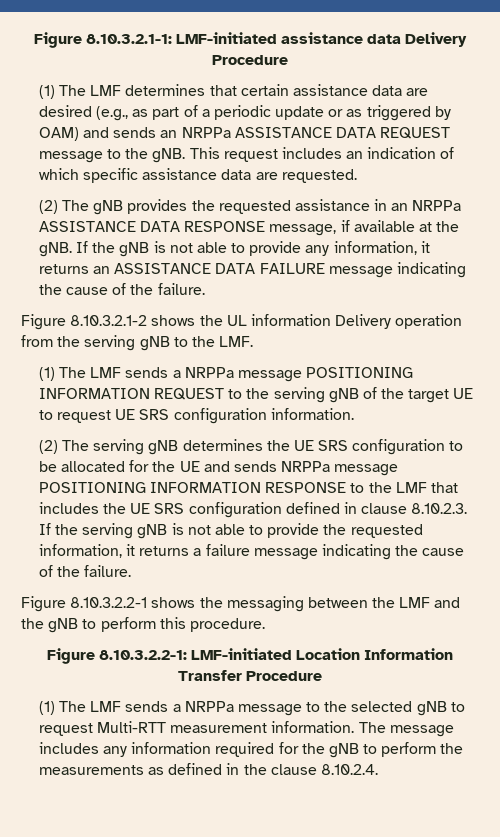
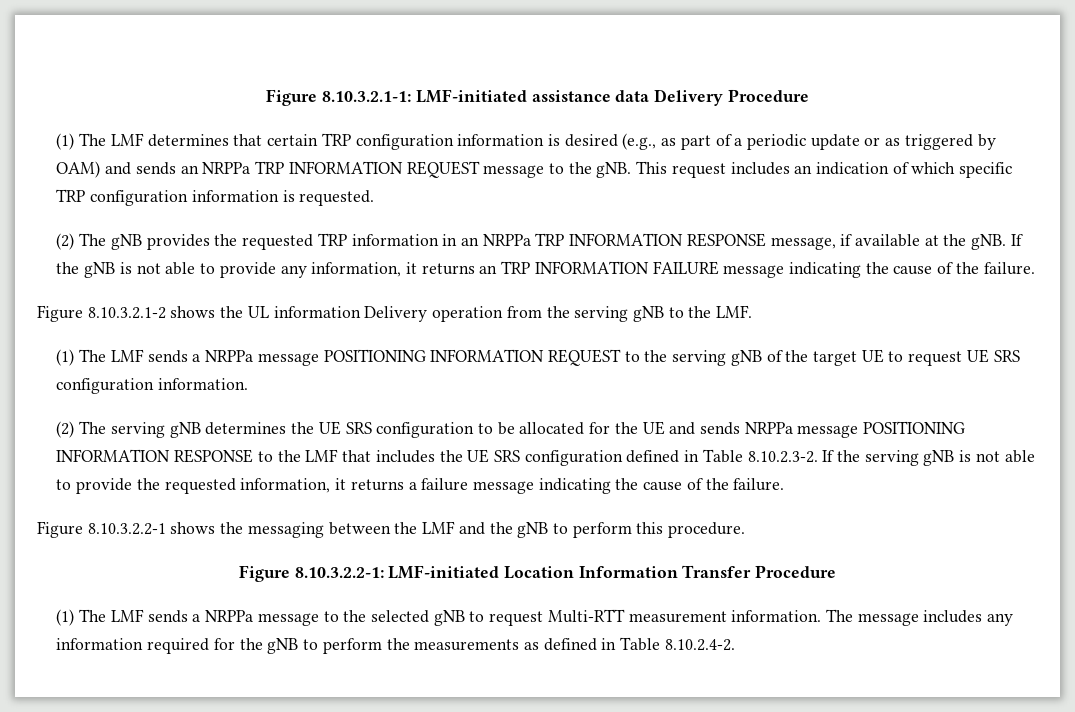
[292,84,429,96] assistance data are -> [321,133,560,150] TRP configuration information is
[234,127,376,138] ASSISTANCE DATA -> [255,161,403,174] TRP INFORMATION
[142,168,278,180] assistance data are -> [56,189,295,206] TRP configuration information is
[294,199,370,211] assistance -> [317,233,439,246] TRP information
[38,221,180,232] ASSISTANCE DATA -> [535,233,684,246] TRP INFORMATION
[114,263,256,274] ASSISTANCE DATA -> [501,261,649,274] TRP INFORMATION
[361,503,468,514] clause 8.10.2.3. -> [702,449,818,463] Table 8.10.2.3-2.
[243,764,378,775] the clause 8.10.2.4. -> [620,637,735,651] Table 8.10.2.4-2.

